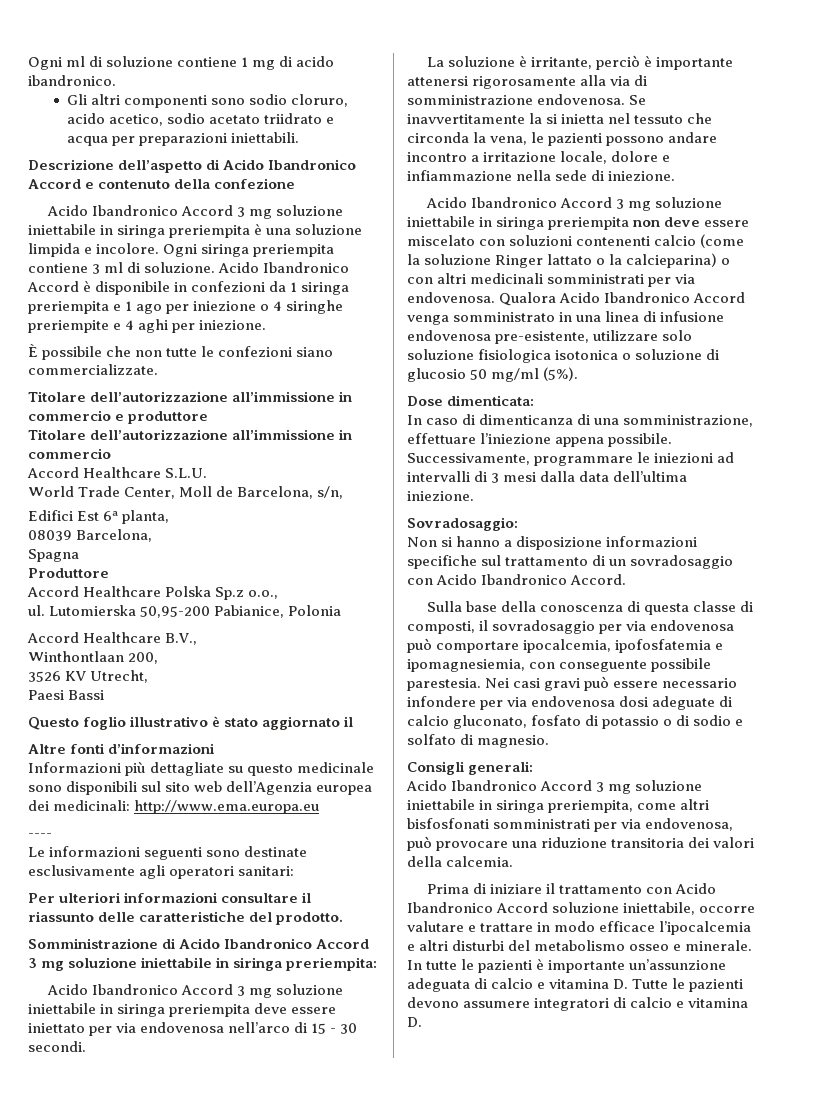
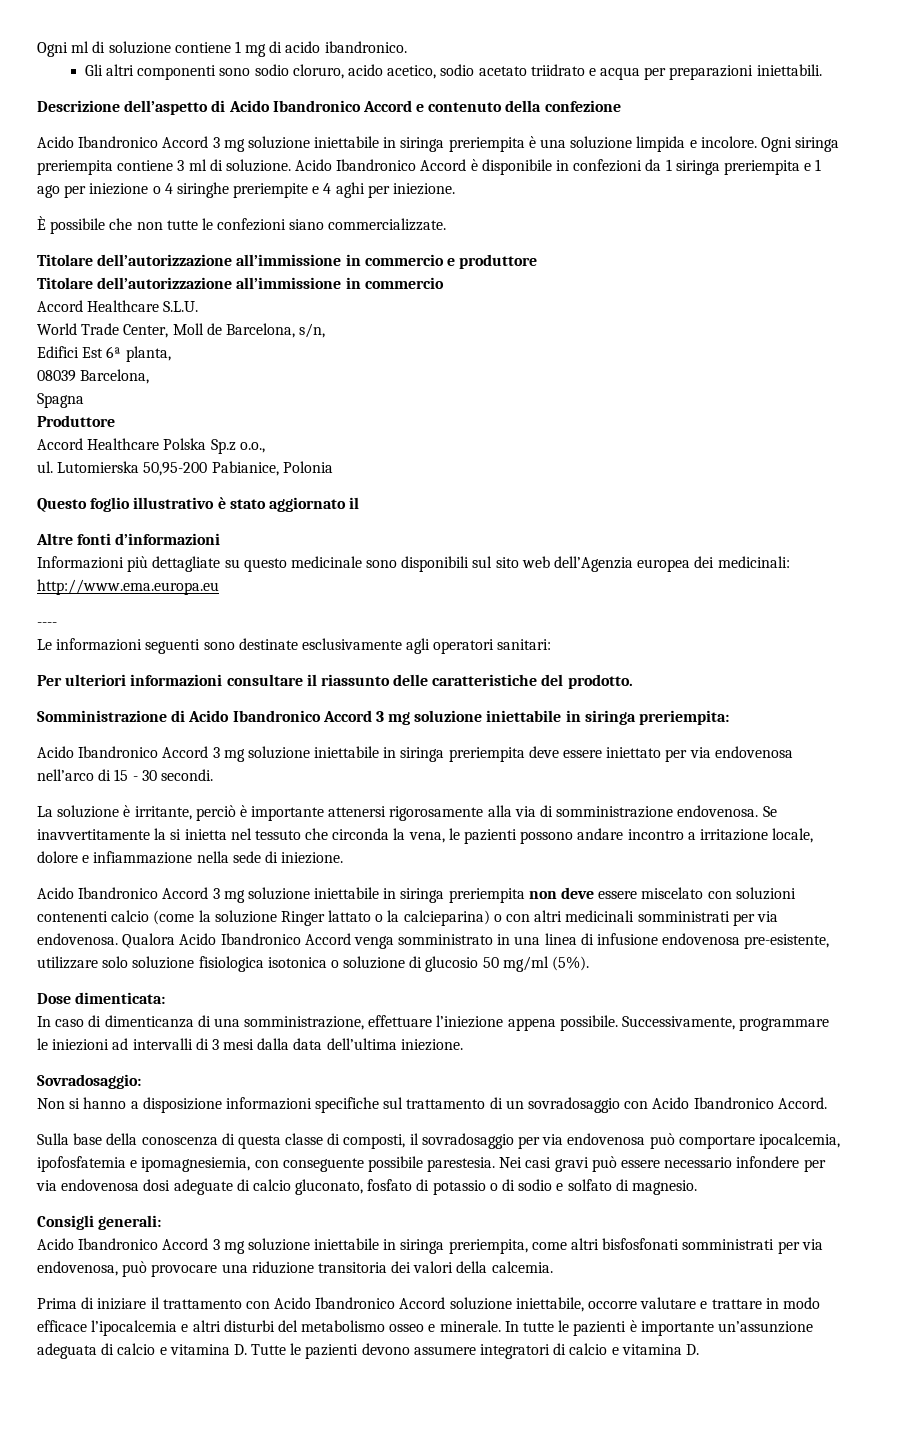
[27,632,198,645] [28,651,159,664] [28,670,149,683] [28,690,105,700] // Accord Healthcare B.V., // Winthontlaan 200, // 3526 KV Utrecht, // Paesi Bassi -> (333, 467) none

